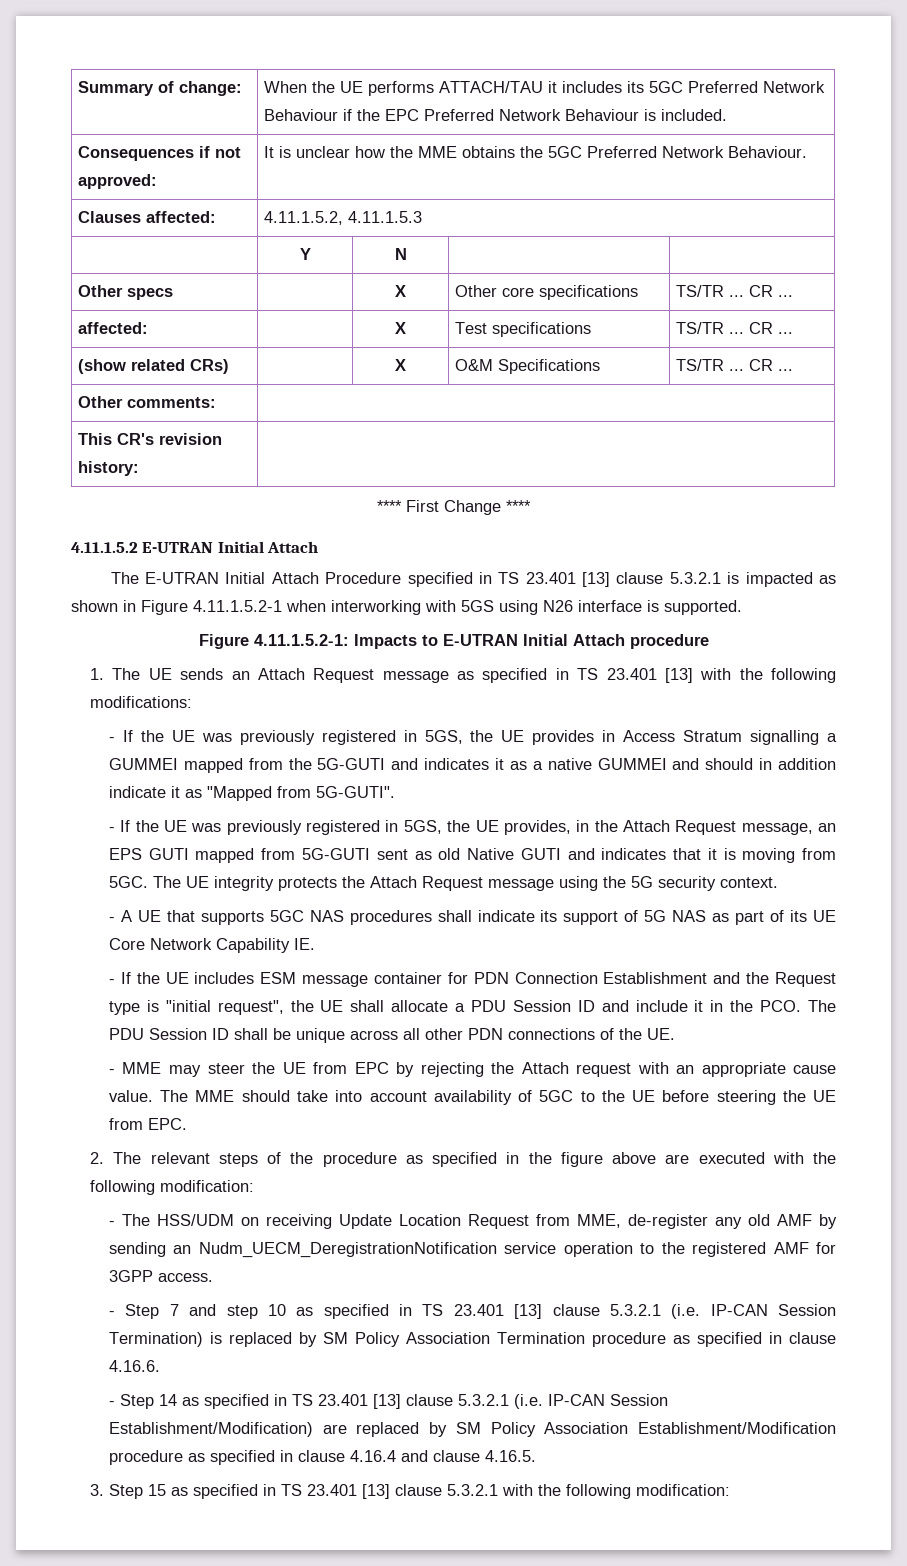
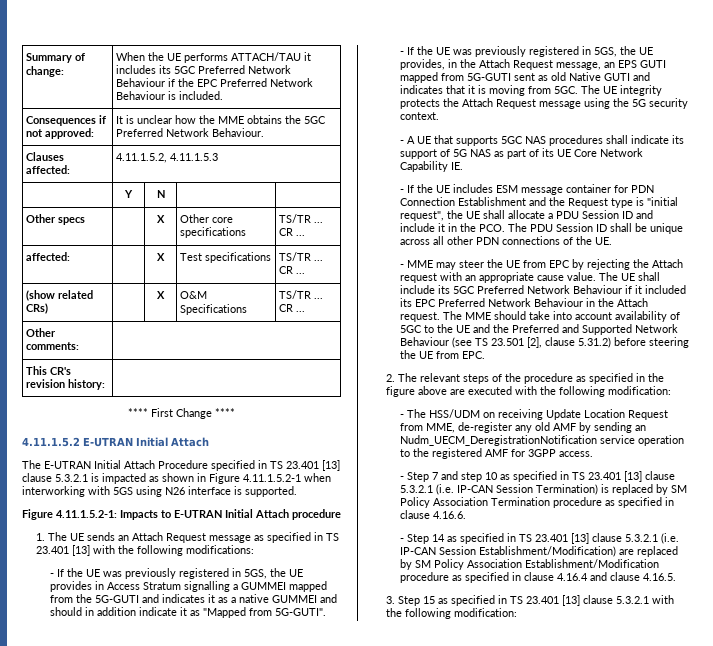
(189, 1096) none -> [621,272,661,281] [400,285,687,294] [400,298,649,307] [400,311,463,322] UE shall include its 5GC Preferred Network Behaviour if it included its EPC Preferred Network Behaviour in the Attach request. The
(655, 1096) none -> [473,324,679,335] [400,337,612,348] and the Preferred and Supported Network Behaviour (see TS 23.501 [2], clause 5.31.2)

